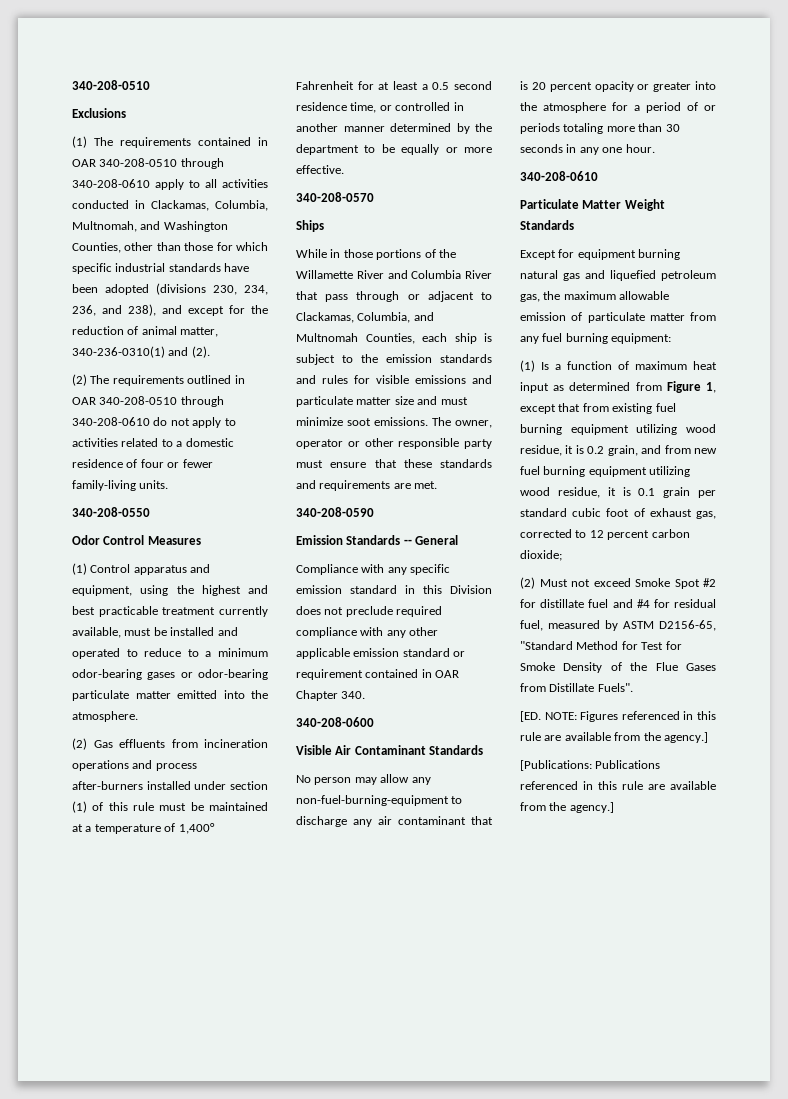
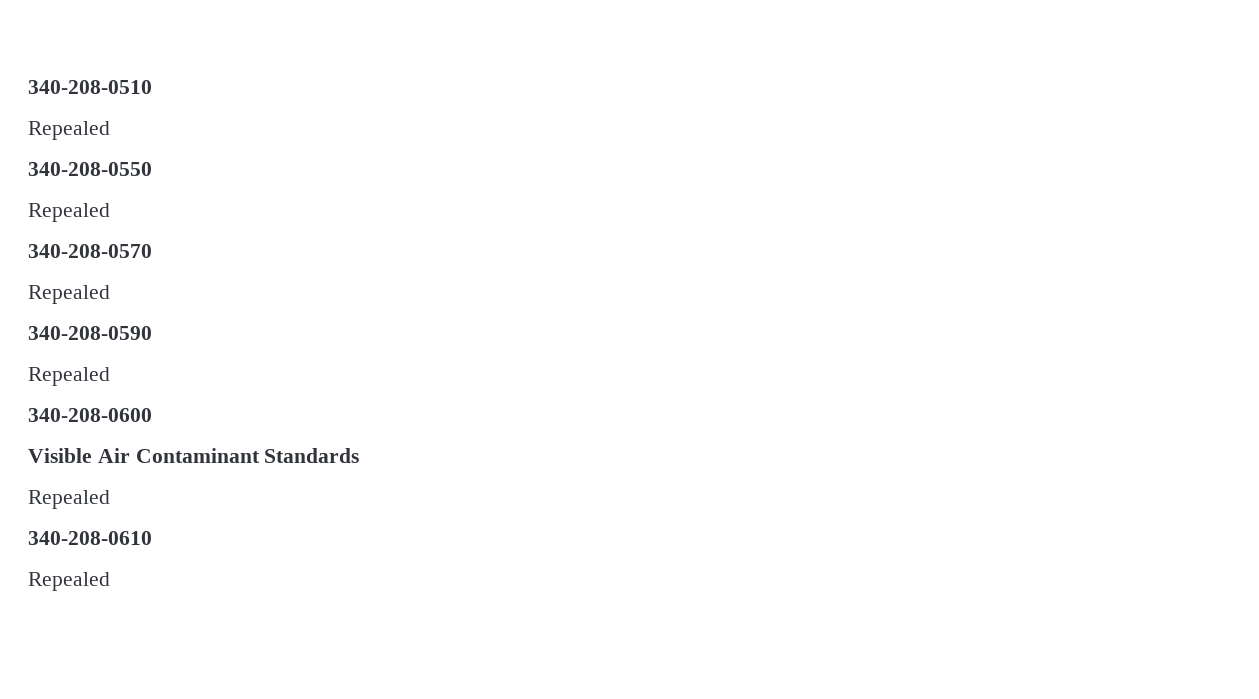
[72,108,126,118] [72,136,268,148] [72,158,224,169] [72,179,268,190] [72,200,268,211] [72,221,228,232] [72,242,268,253] [72,263,250,274] [72,283,268,295] [72,304,268,316] [72,326,219,337] [72,346,210,358] [72,374,245,386] [72,396,224,407] [72,417,236,428] [72,438,234,447] [72,459,213,468] [72,480,169,491] [72,507,150,517] [72,535,201,545] [72,563,211,575] [72,585,268,596] [72,606,268,617] [72,627,238,638] [72,648,268,659] [72,669,268,680] [72,690,268,701] [72,711,138,722] [72,738,268,750] [72,760,197,771] [72,781,268,790] [72,801,268,813] [72,823,215,834] [296,81,492,90] [296,102,464,113] [296,123,492,134] [296,144,492,155] [296,165,344,174] [296,192,374,202] [296,220,324,232] [296,249,456,260] [296,270,492,279] [296,291,492,302] [296,312,434,323] [296,333,492,344] [296,354,492,365] [296,375,492,384] [296,396,468,407] [296,417,492,428] [296,438,492,449] [296,459,492,468] [296,480,438,491] [296,507,374,517] [296,535,459,545] [296,564,451,575] [296,585,492,594] [296,606,443,617] [296,627,439,638] [296,648,466,659] [296,669,460,680] [296,690,366,701] Exclusions // (1) The requirements contained in OAR 340-208-0510 through 340-208-0610 apply to all activities conducted in Clackamas, Columbia, Multnomah, and Washington Counties, other than those for which specific industrial standards have been adopted (divisions 230, 234, 236, and 238), and except for the reduction of animal matter, 340-236-0310(1) and (2). // (2) The requirements outlined in OAR 340-208-0510 through 340-208-0610 do not apply to activities related to a domestic residence of four or fewer family-living units. // 340-208-0550 // Odor Control Measures // (1) Control apparatus and equipment, using the highest and best practicable treatment currently available, must be installed and operated to reduce to a minimum odor-bearing gases or odor-bearing particulate matter emitted into the atmosphere. // (2) Gas effluents from incineration operations and process after-burners installed under section (1) of this rule must be maintained at a temperature of 1,400° Fahrenheit for at least a 0.5 second residence time, or controlled in another manner determined by the department to be equally or more effective. // 340-208-0570 // Ships // While in those portions of the Willamette River and Columbia River that pass through or adjacent to Clackamas, Columbia, and Multnomah Counties, each ship is subject to the emission standards and rules for visible emissions and particulate matter size and must minimize soot emissions. The owner, operator or other responsible party must ensure that these standards and requirements are met. // 340-208-0590 // Emission Standards -- General // Compliance with any specific emission standard in this Division does not preclude required compliance with any other applicable emission standard or requirement contained in OAR Chapter 340. -> [28,121,110,140] [28,162,152,176] [28,203,110,222] [28,244,152,258] [28,285,110,304] [28,326,152,340] [28,367,110,386] Repealed // 340-208-0550 // Repealed // 340-208-0570 // Repealed // 340-208-0590 // Repealed
[296,774,431,785] [296,795,463,806] [296,816,493,827] [520,81,716,92] [520,102,716,113] [520,123,680,134] [520,144,655,155] [520,171,598,181] [520,199,665,211] [520,220,574,230] [520,249,681,260] [520,270,716,281] [520,291,670,302] [520,312,716,323] [520,333,672,344] [520,360,717,372] [520,381,716,393] [520,403,676,414] [520,424,716,435] [520,445,717,456] [520,466,691,477] [520,487,716,498] [520,508,716,519] [520,529,690,540] [520,550,562,561] [520,577,716,589] [520,599,716,608] [520,620,716,631] [520,641,682,650] [520,662,716,673] [520,683,633,692] [520,711,716,722] [520,732,708,743] [520,760,661,771] [520,781,716,790] [520,802,614,813] No person may allow any non-fuel-burning-equipment to discharge any air contaminant that is 20 percent opacity or greater into the atmosphere for a period of or periods totaling more than 30 seconds in any one hour. // 340-208-0610 // Particulate Matter Weight Standards // Except for equipment burning natural gas and liquefied petroleum gas, the maximum allowable emission of particulate matter from any fuel burning equipment: // (1) Is a function of maximum heat input as determined from Figure 1, except that from existing fuel burning equipment utilizing wood residue, it is 0.2 grain, and from new fuel burning equipment utilizing wood residue, it is 0.1 grain per standard cubic foot of exhaust gas, corrected to 12 percent carbon dioxide; // (2) Must not exceed Smoke Spot #2 for distillate fuel and #4 for residual fuel, measured by ASTM D2156-65, "Standard Method for Test for Smoke Density of the Flue Gases from Distillate Fuels". // [ED. NOTE: Figures referenced in this rule are available from the agency.] // [Publications: Publications referenced in this rule are available from the agency.] -> [28,490,110,509] [28,531,152,545] [28,572,110,591] Repealed // 340-208-0610 // Repealed

